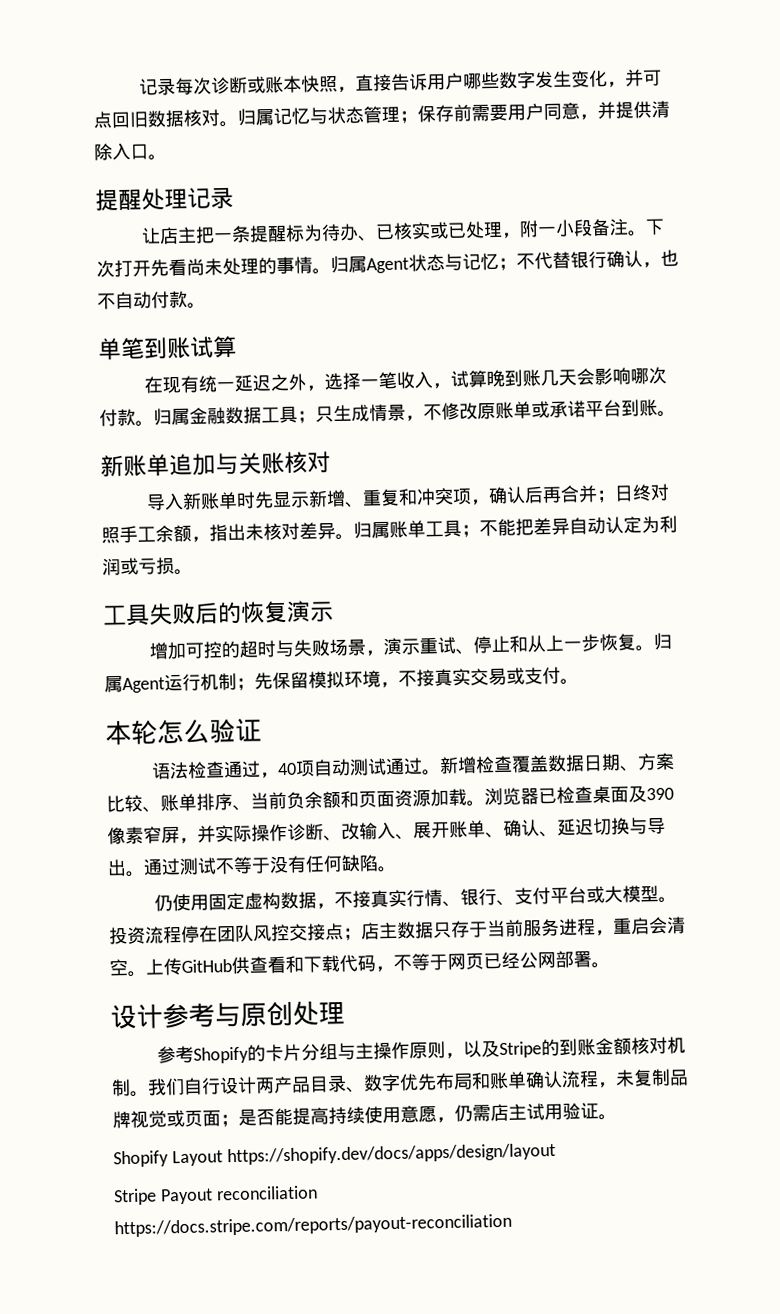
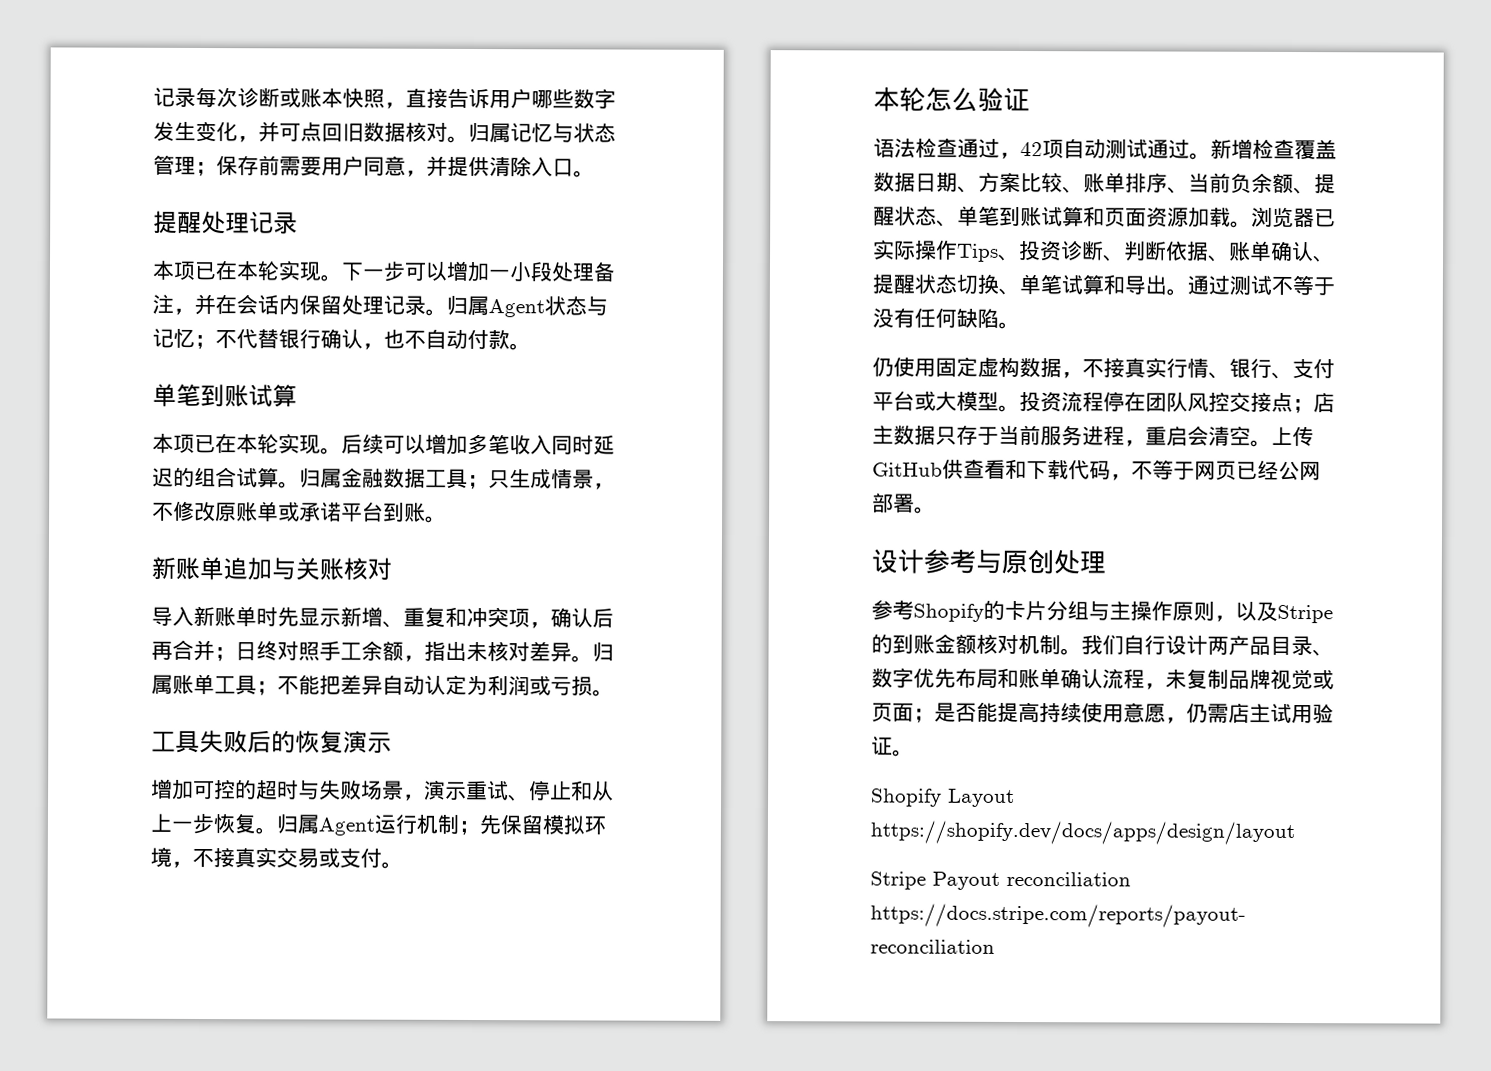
[141,218,666,245] [96,256,313,278] 让店主把一条提醒标为待办、已核实或已处理，附一小段备注。下次打开先看尚未处理的事情 -> [152,259,616,283] [152,293,426,316] 本项已在本轮实现。下一步可以增加一小段处理备注，并在会话内保留处理记录
[144,366,668,394] [99,408,136,427] 在现有统一延迟之外，选择一笔收入，试算晚到账几天会影响哪次付款 -> [152,432,615,456] [152,467,279,488] 本项已在本轮实现。后续可以增加多笔收入同时延迟的组合试算
[277,762,298,776] 40 -> [1020,142,1043,157] 42
(341, 799) none -> [1293,174,1336,195] [873,205,1084,227] 、提醒状态、单笔到账试算
[556,785,674,804] [107,817,648,845] 检查桌面及390像素窄屏，并实际操作诊断、改输入、展开账单、确认、延迟切换与 -> [873,239,1335,263] [872,273,1125,296] 实际操作Tips、投资诊断、判断依据、账单确认、提醒状态切换、单笔试算和

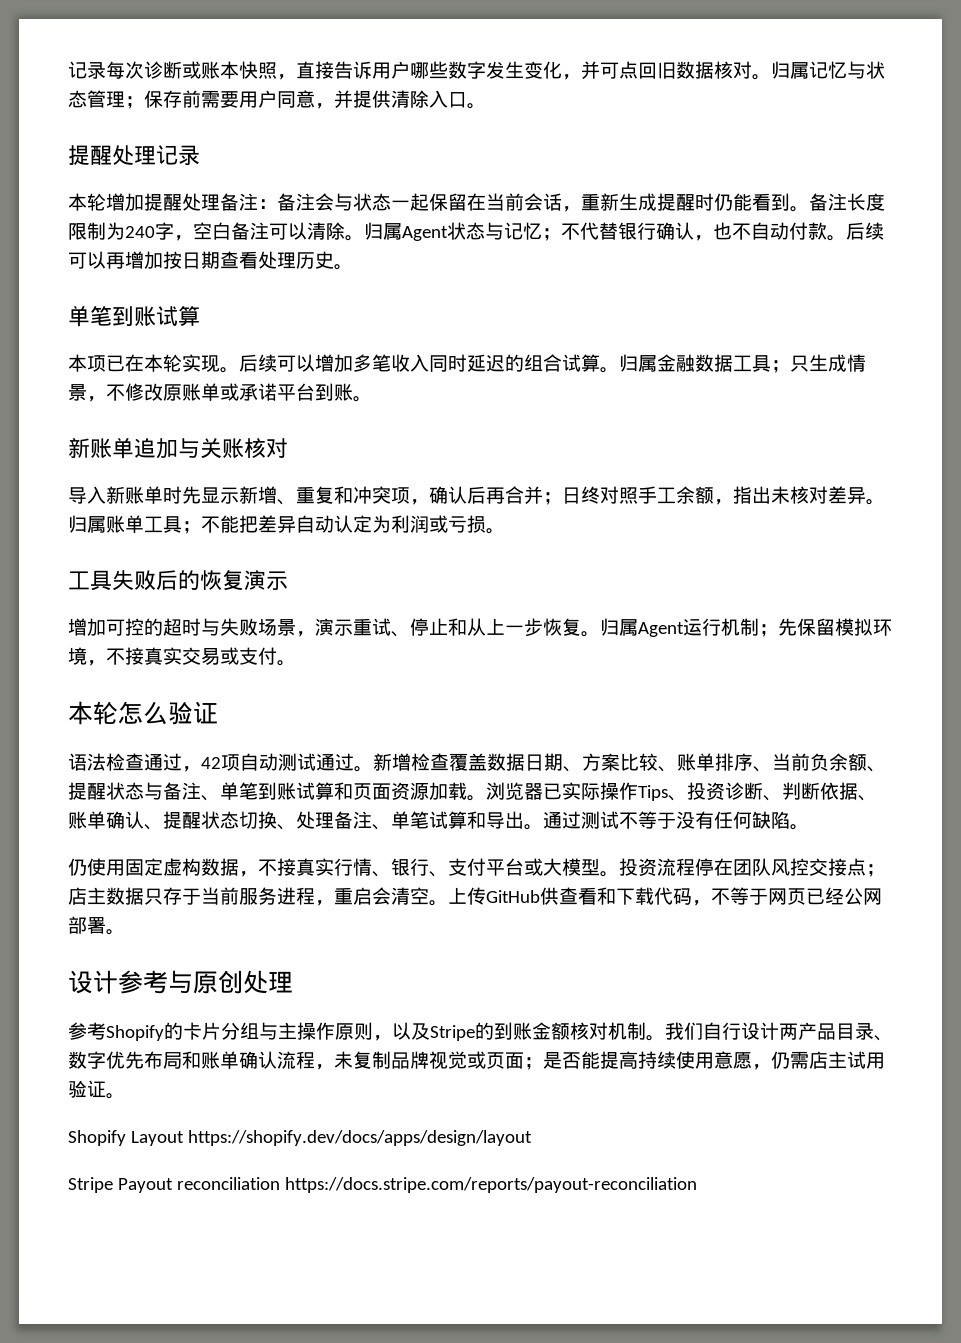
[173,260,616,283] [152,293,426,316] 项已在本轮实现。下一步可以增加一小段处理备注，并在会话内保留处理记录 -> [87,193,885,212] [68,222,345,241] 轮增加提醒处理备注：备注会与状态一起保留在当前会话，重新生成提醒时仍能看到。备注长度限制为240字，空白备注可以清除
(531, 347) none -> [846,222,884,240] [68,251,353,270] 后续可以再增加按日期查看处理历史。
(937, 216) none -> [144,782,201,800] 与备注
(1020, 291) none -> [296,811,391,830] 处理备注、

